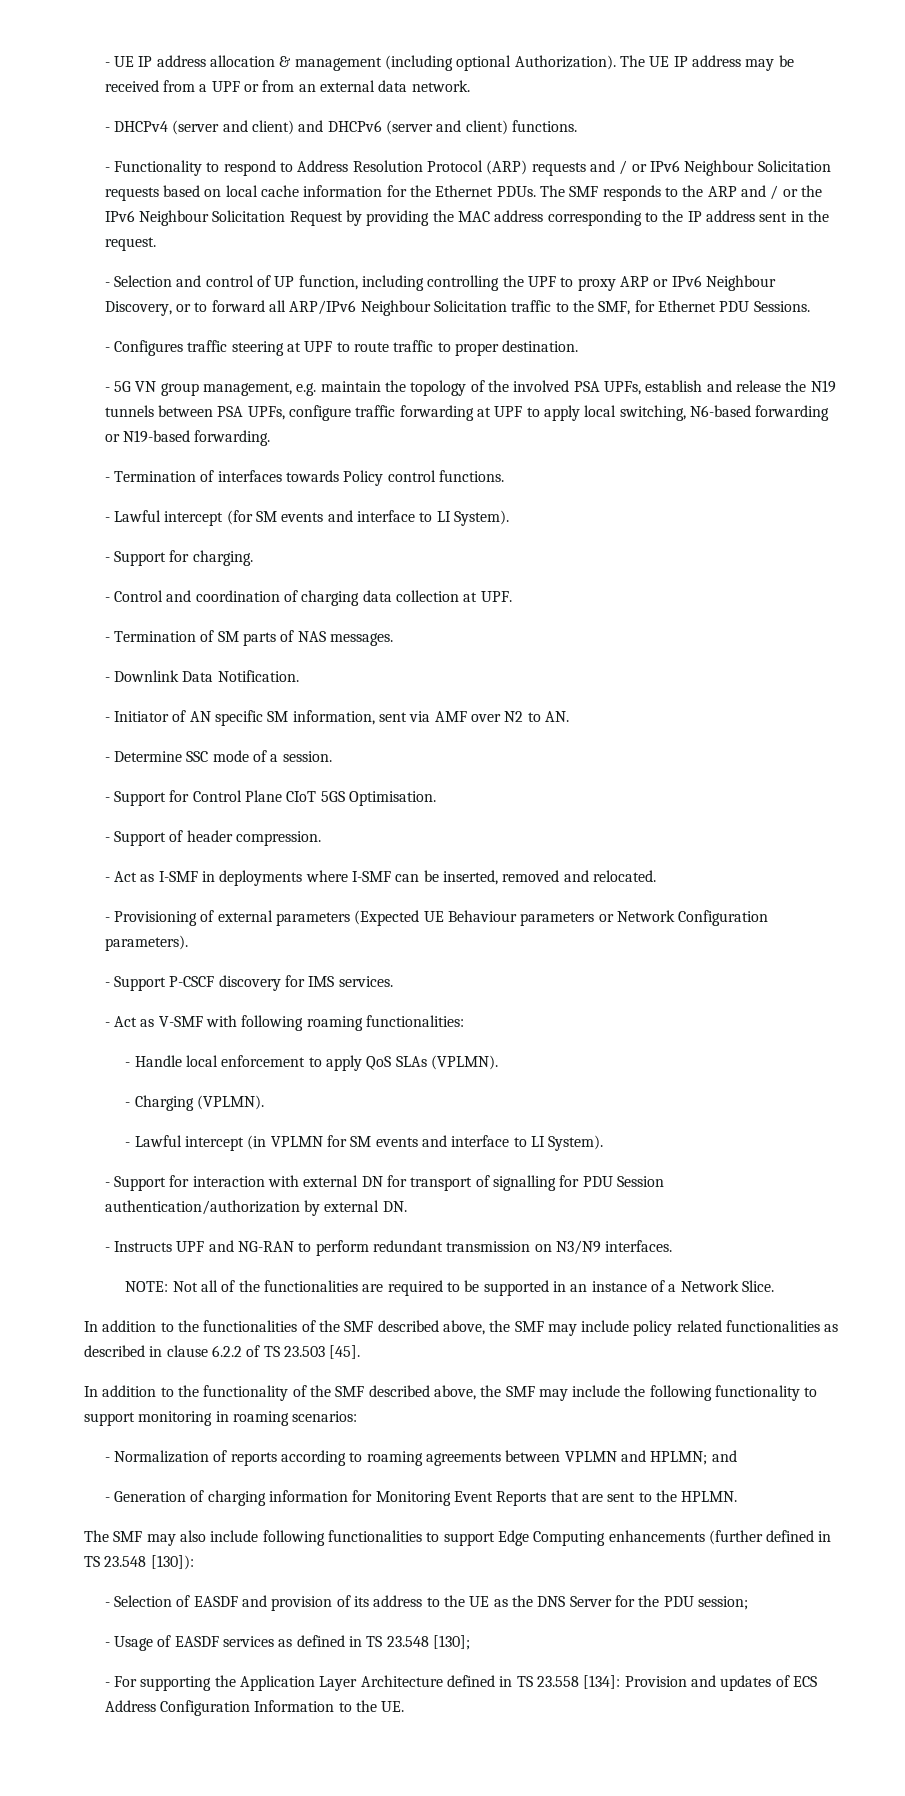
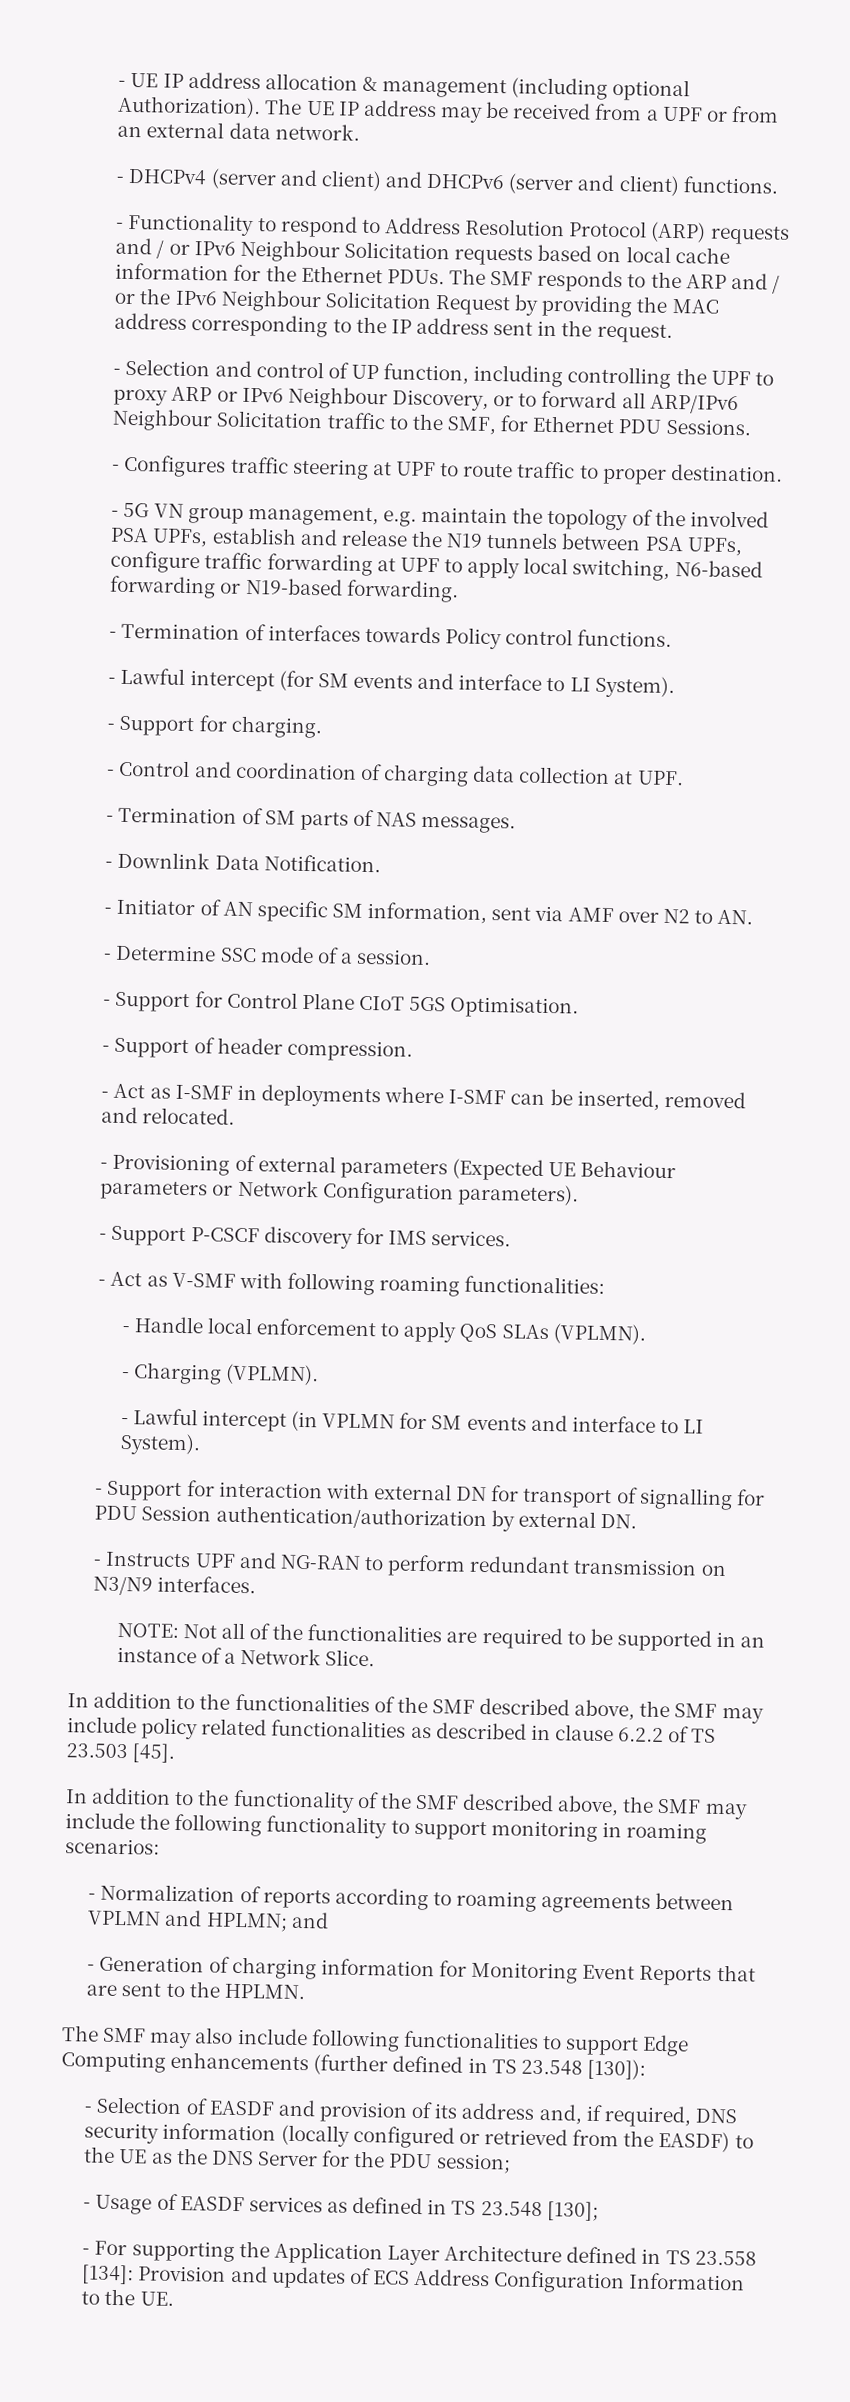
(423, 1601) none -> [538,2104,737,2128] [84,2122,731,2153] and, if required, DNS security information (locally configured or retrieved from the EASDF)

